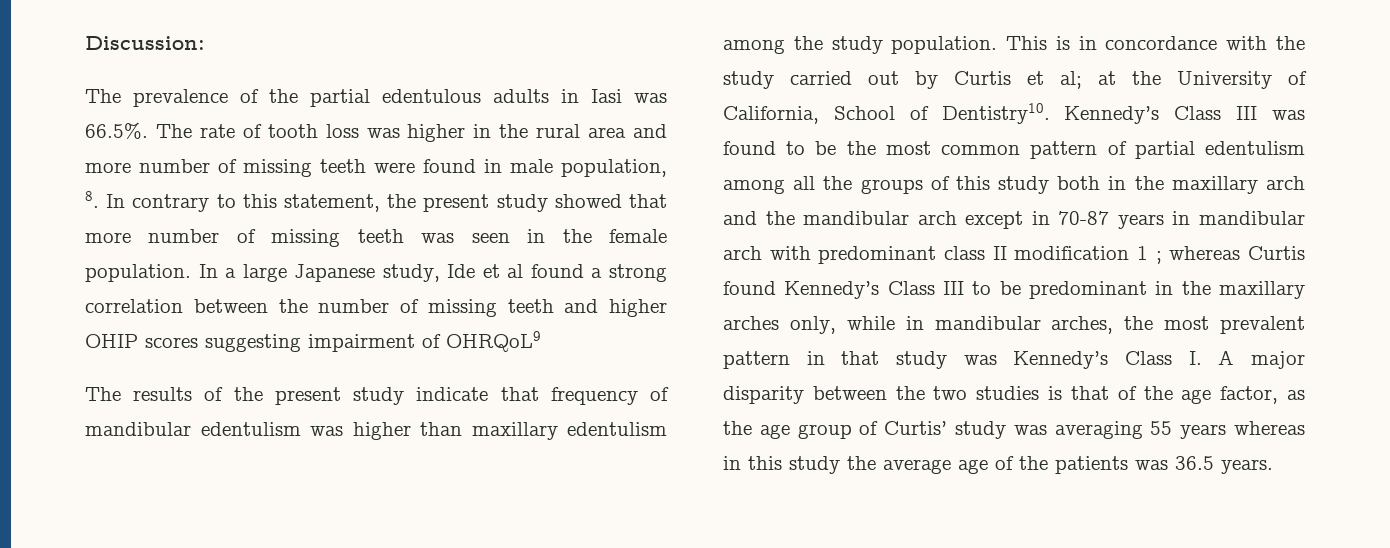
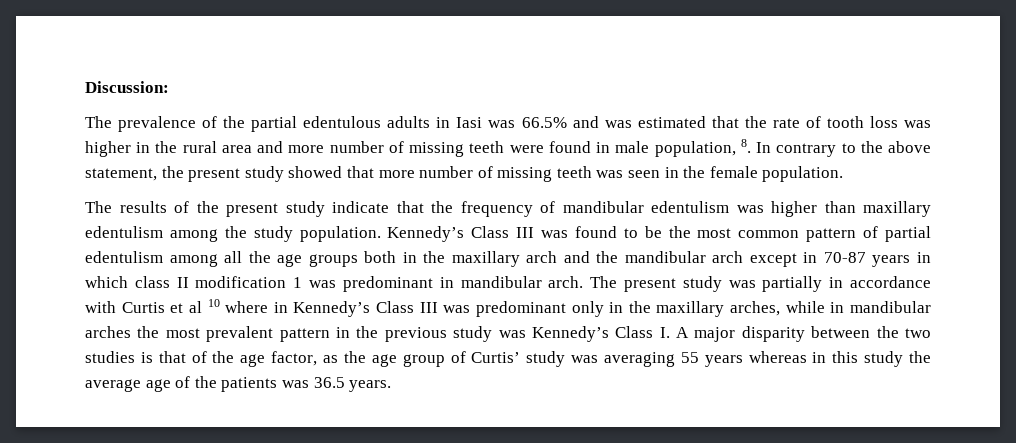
[85,122,192,139] 66.5%. The -> [521,116,767,128] 66.5% and was estimated that the
[242,194,277,208] this -> [860,141,931,153] the above
[198,264,667,282] [85,299,667,317] [85,331,541,352] In a large Japanese study, Ide et al found a strong correlation between the number of missing teeth and higher OHIP scores suggesting impairment of OHRQoL9 -> (844, 174) none
(539, 394) none -> [431,201,453,213] the
[1006,36,1305,50] [723,71,1307,89] [723,103,1050,124] This is in concordance with the study carried out by Curtis et al; at the University of California, School of Dentistry10. -> (381, 234) none
[860,176,1050,194] groups of this study -> [277,254,358,267] age groups
[1199,211,1305,225] [723,246,1305,264] [723,281,1305,299] [723,316,836,334] mandibular arch with predominant class II modification 1 ; whereas Curtis found Kennedy’s Class III to be predominant in the maxillary arches only, -> [85,276,931,292] [85,299,781,317] which class II modification 1 was predominant in mandibular arch. The present study was partially in accordance with Curtis et al 10 where in Kennedy’s Class III was predominant only in the maxillary arches,
[1051,316,1114,334] arches, -> [85,326,131,338] arches
[841,351,880,365] that -> [356,326,447,342] the previous

